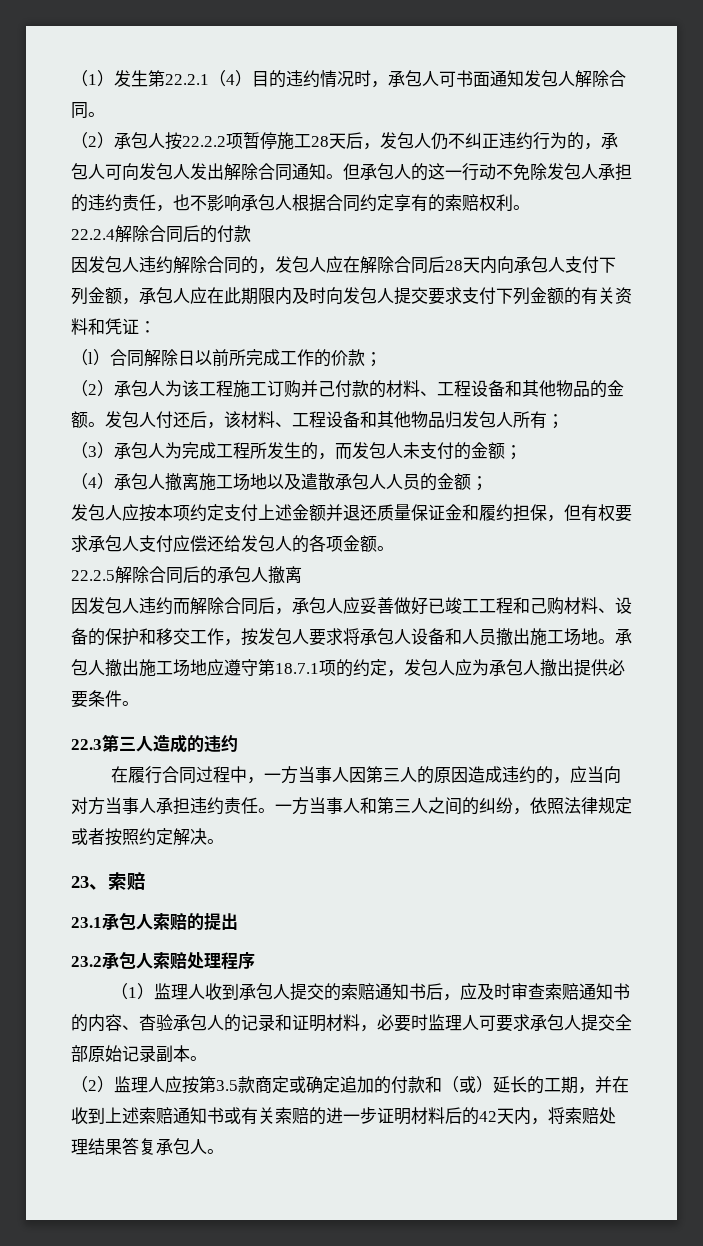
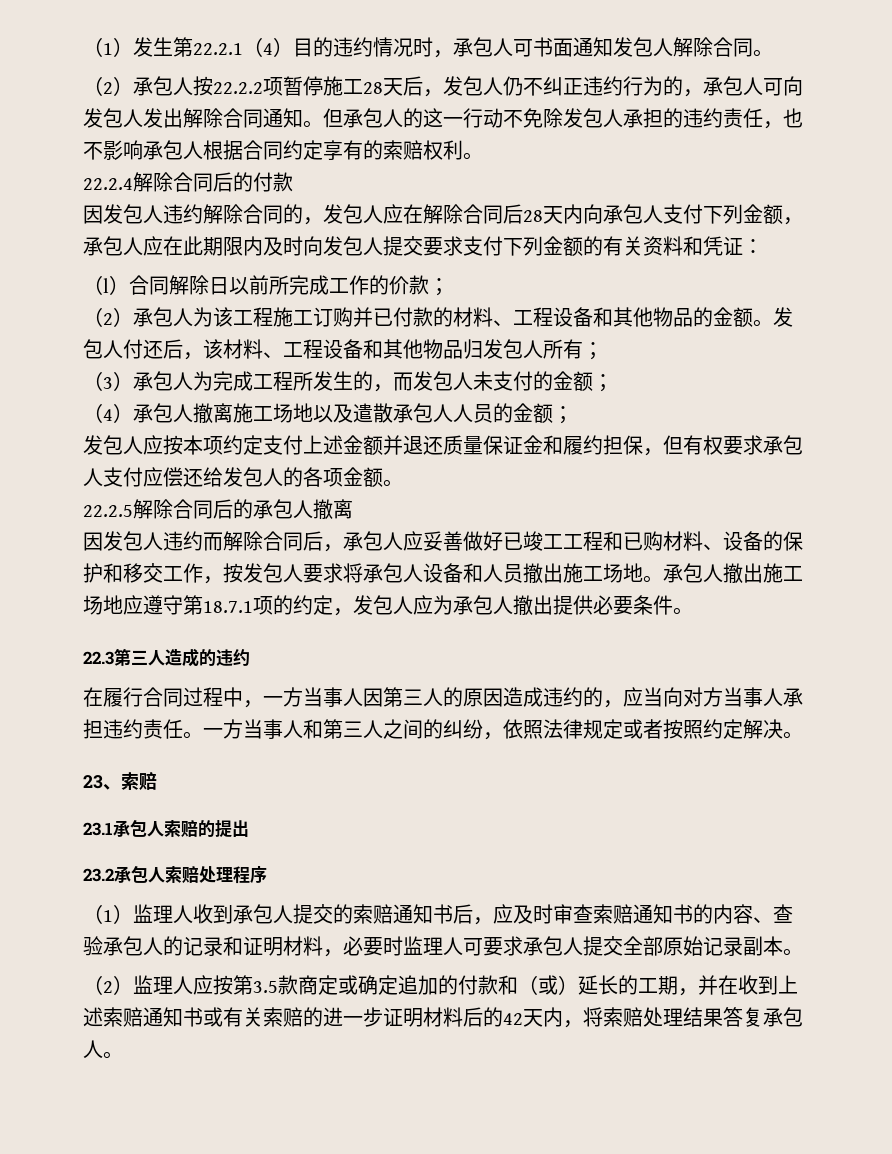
[318,381,335,397] 己 -> [373,308,393,326] 已
[530,598,547,614] 己 -> [623,532,643,550] 已
[139,1014,156,1031] 杳 -> [773,904,793,923] 查

